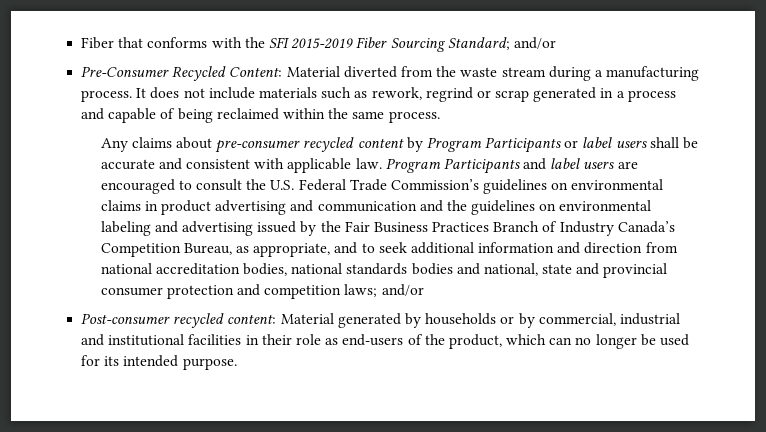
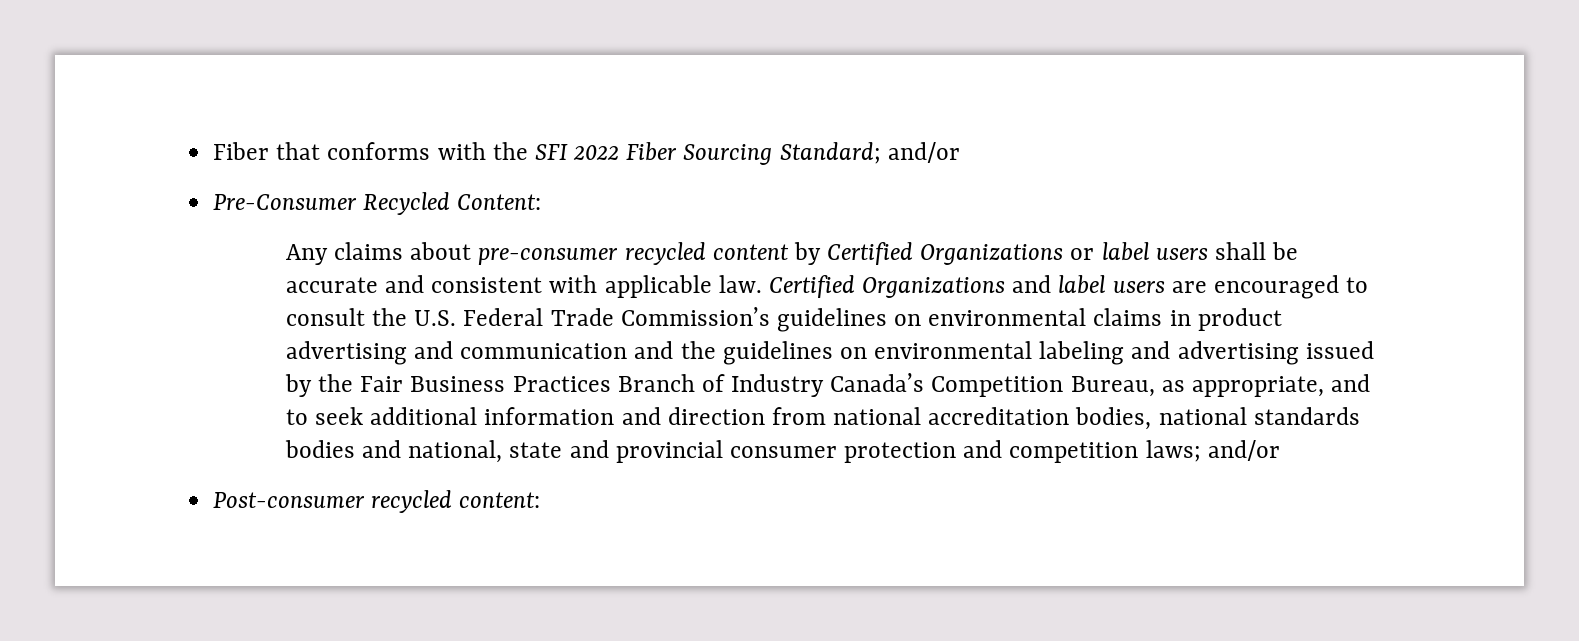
[291,38,355,49] 2015-2019 -> [573,145,620,160] 2022
[286,66,700,81] [81,87,676,102] [81,108,440,123] Material diverted from the waste stream during a manufacturing process. It does not include materials such as rework, regrind or scrap generated in a process and capable of being reclaimed within the same process. -> (542, 202) none
[426,137,562,153] Program Participants -> [827,242,1064,265] Certified Organizations
[385,158,520,174] Program Participants -> [768,275,1006,298] Certified Organizations
[280,313,680,328] [81,334,690,349] [81,355,237,370] Material generated by households or by commercial, industrial and institutional facilities in their role as end-users of the product, which can no longer be used for its intended purpose. -> (541, 500) none

